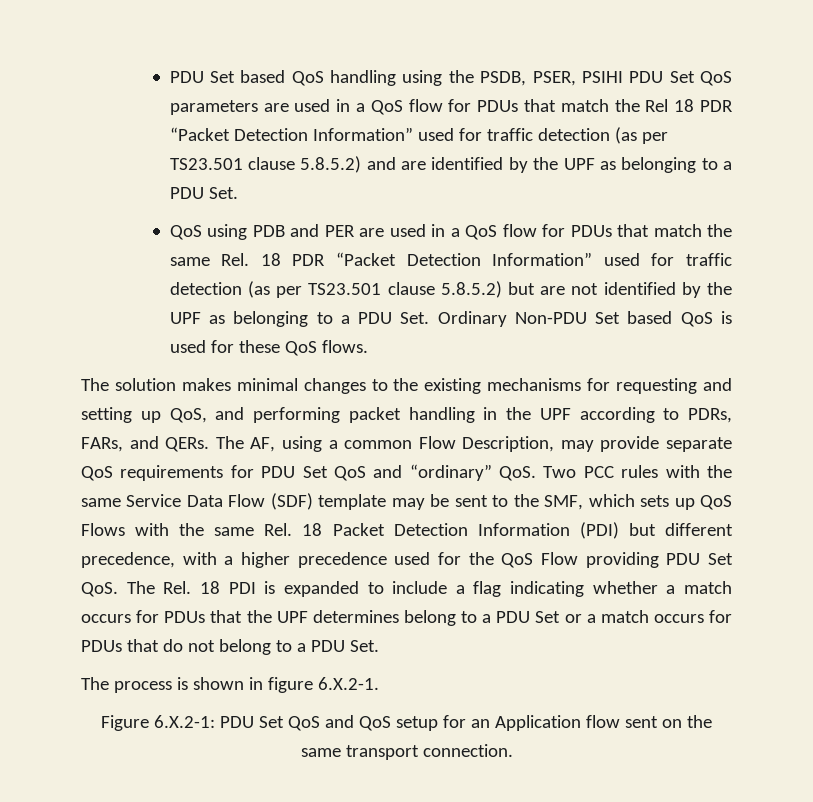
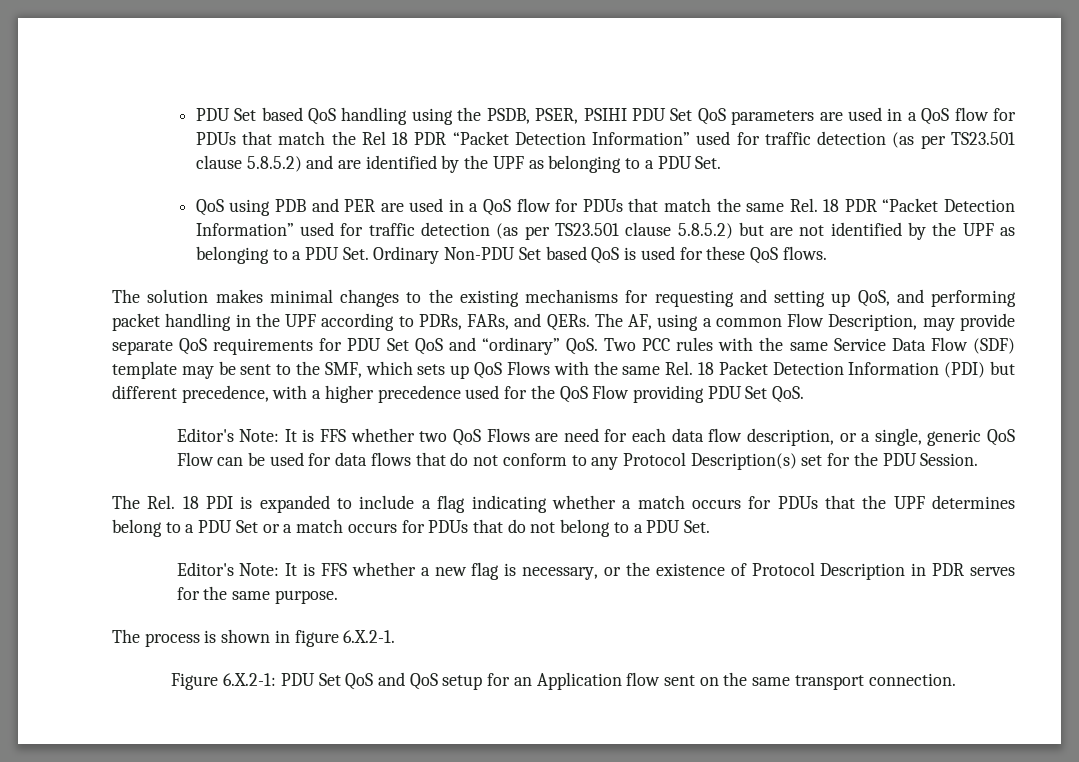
(118, 589) none -> [176,428,1015,446] [176,452,979,470] // Editor's Note: It is FFS whether two QoS Flows are need for each data flow description, or a single, generic QoS Flow can be used for data flows that do not conform to any Protocol Description(s) set for the PDU Session. //
(379, 646) none -> [176,562,1016,580] [176,586,338,604] // Editor's Note: It is FFS whether a new flag is necessary, or the existence of Protocol Description in PDR serves for the same purpose.

